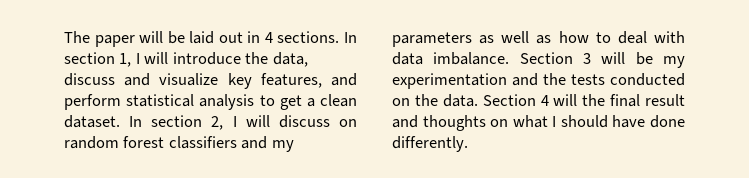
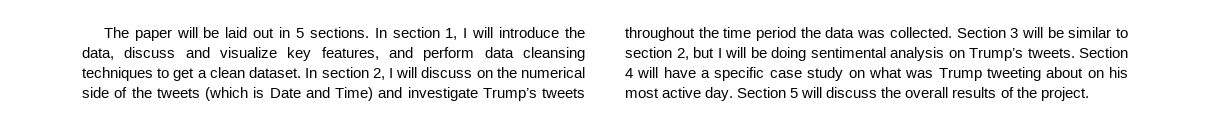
[264,32,273,43] 4 -> [295,28,304,38] 5
[126,94,255,110] statistical analysis -> [484,47,585,61] [82,67,153,81] data cleansing techniques
[64,136,294,152] [392,31,685,47] [392,52,685,68] [392,73,685,89] [392,94,685,107] [392,115,685,131] [392,136,468,152] random forest classifiers and my parameters as well as how to deal with data imbalance. Section 3 will be my experimentation and the tests conducted on the data. Section 4 will the final result and thoughts on what I should have done differently. -> [496,67,586,78] [82,87,585,101] [625,27,1128,41] [625,47,1128,61] [625,67,1128,81] [625,87,1089,101] the numerical side of the tweets (which is Date and Time) and investigate Trump’s tweets throughout the time period the data was collected. Section 3 will be similar to section 2, but I will be doing sentimental analysis on Trump’s tweets. Section 4 will have a specific case study on what was Trump tweeting about on his most active day. Section 5 will discuss the overall results of the project.

